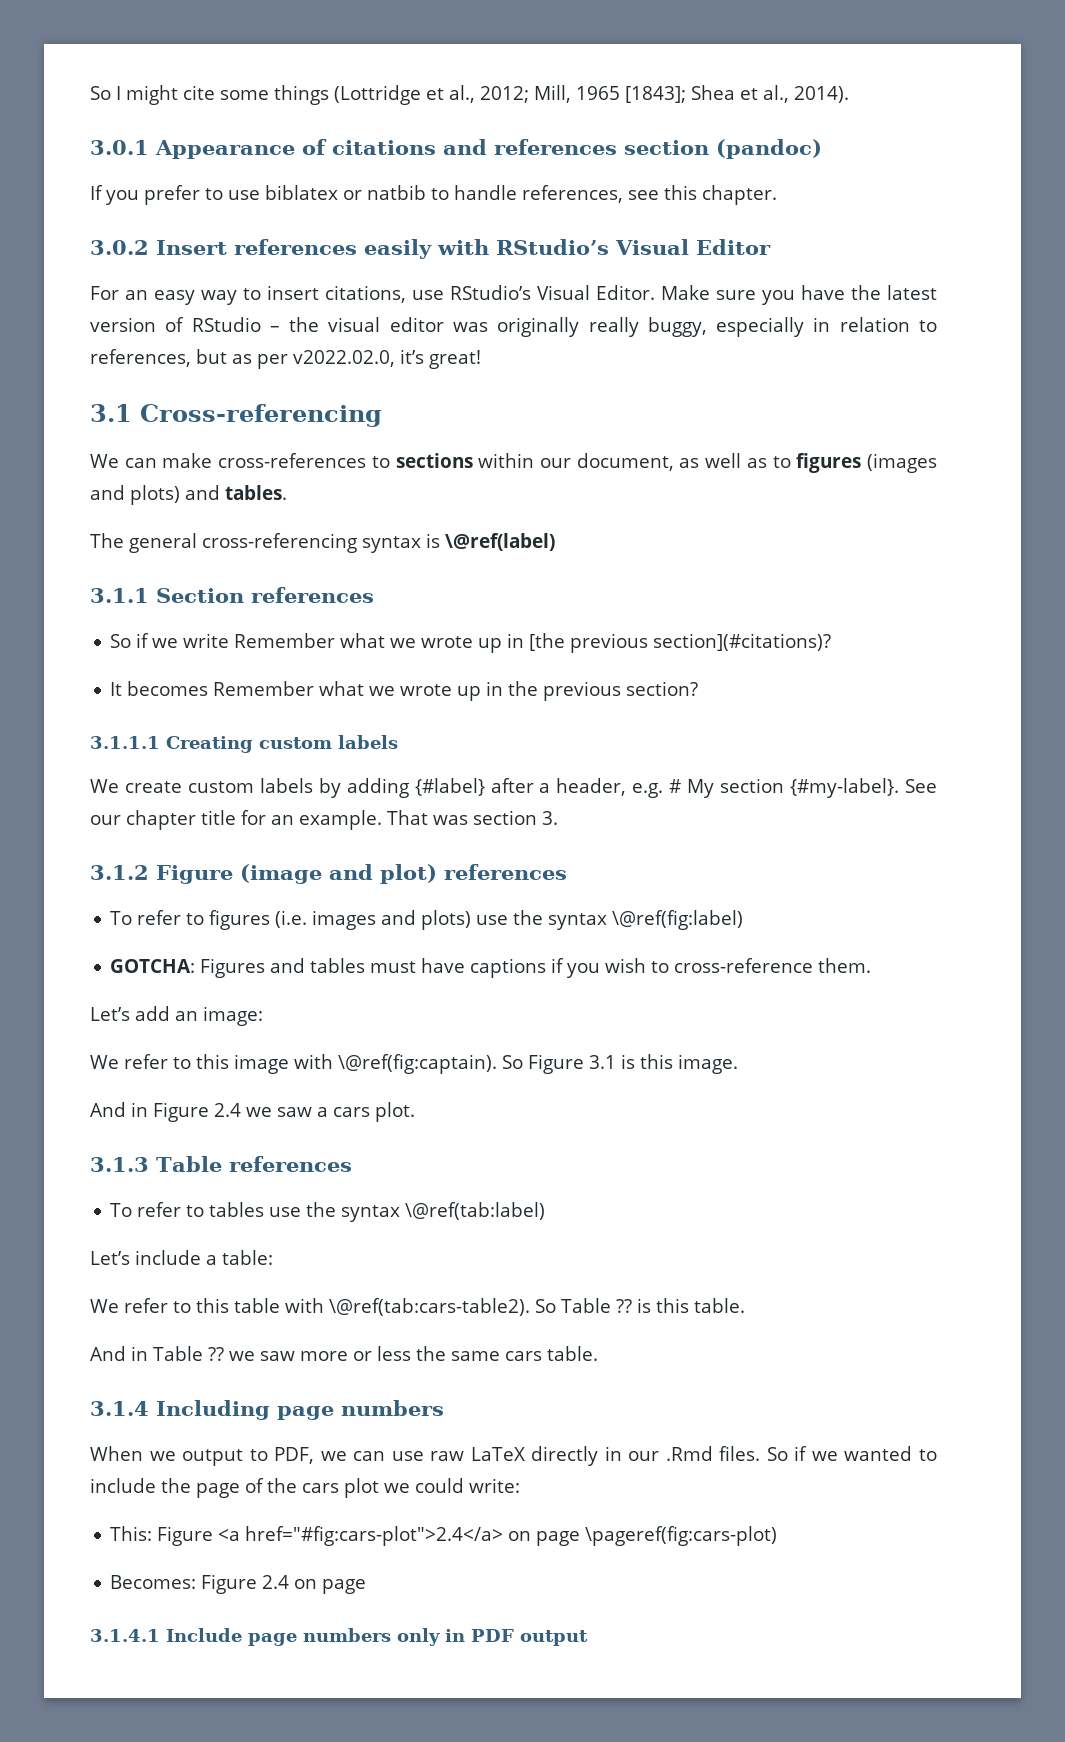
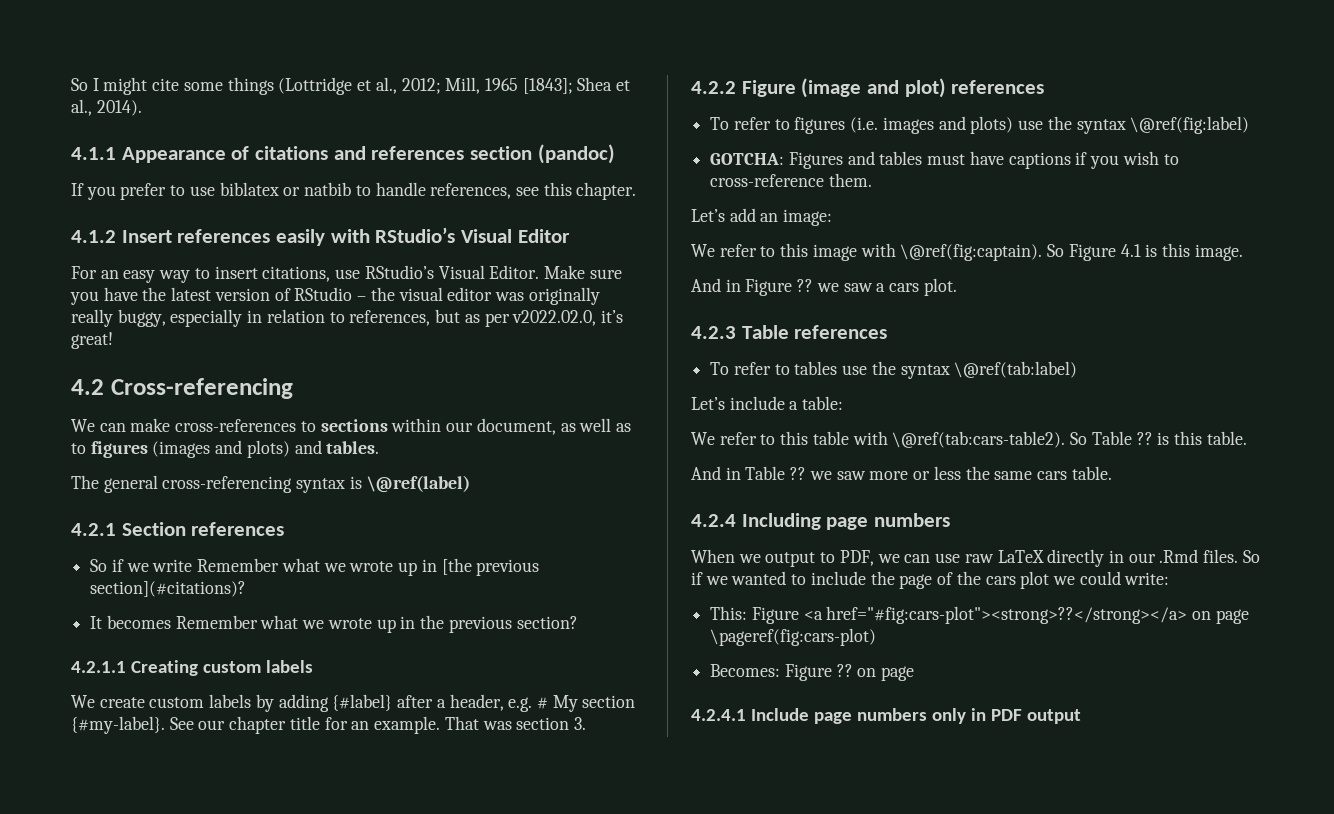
[90,140,149,155] 3.0.1 -> [71,147,116,160] 4.1.1
[90,240,149,255] 3.0.2 -> [71,230,116,243] 4.1.2
[90,404,132,422] 3.1 -> [71,379,104,395] 4.2
[90,588,149,603] 3.1.1 -> [71,523,116,536] 4.2.1
[90,736,160,749] 3.1.1.1 -> [71,661,126,673] 4.2.1.1
[90,865,149,880] 3.1.2 -> [691,81,736,94] 4.2.2
[589,1055,616,1069] 3.1 -> [1120,244,1141,257] 4.1
[214,1103,241,1117] 2.4 -> [797,279,814,292] ??
[90,1157,149,1172] 3.1.3 -> [691,326,736,339] 4.2.3
[90,1401,149,1416] 3.1.4 -> [691,514,736,527] 4.2.4
[245,1526,504,1546] href="#fig:cars-plot">2.4</a> -> [826,606,1188,624] href="#fig:cars-plot"><strong>??</strong></a>
[262,1575,290,1589] 2.4 -> [836,664,853,677] ??
[90,1629,160,1642] 3.1.4.1 -> [691,709,746,721] 4.2.4.1

